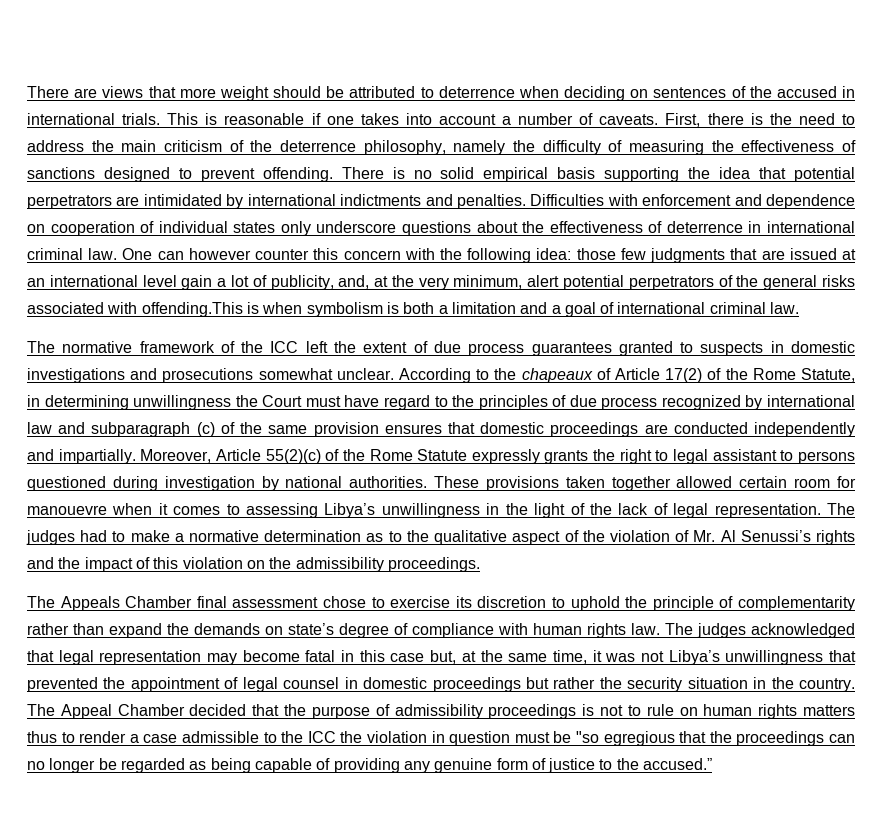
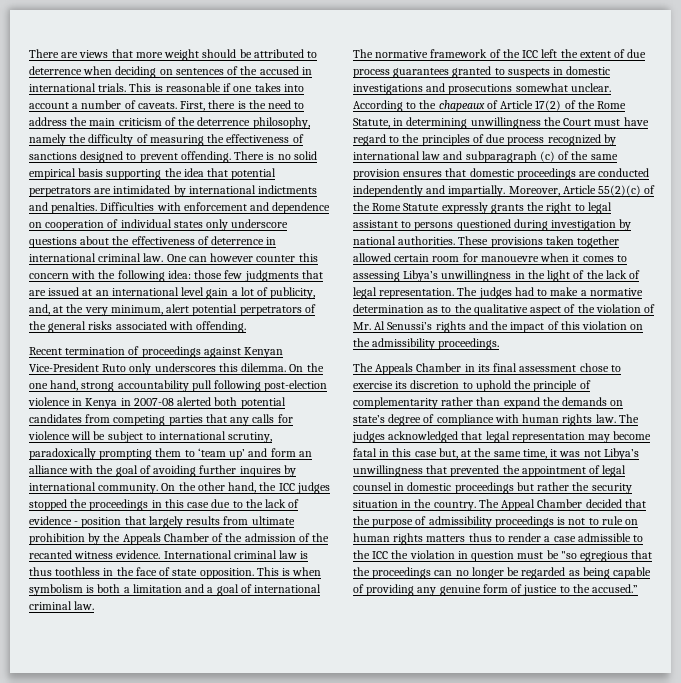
[141,302,243,317] offending.This -> [196,321,247,333] [29,346,284,358] [29,363,324,375] [29,380,328,392] [28,397,286,409] [29,414,293,426] [28,431,273,443] [29,448,312,460] [29,465,296,477] [29,482,330,494] [29,499,300,511] [29,516,295,528] [29,533,330,545] [29,550,309,559] [29,567,279,579] offending. // Recent termination of proceedings against Kenyan Vice-President Ruto only underscores this dilemma. On the one hand, strong accountability pull following post-election violence in Kenya in 2007-08 alerted both potential candidates from competing parties that any calls for violence will be subject to international scrutiny, paradoxically prompting them to ‘team up’ and form an alliance with the goal of avoiding further inquires by international community. On the other hand, the ICC judges stopped the proceedings in this case due to the lack of evidence - position that largely results from ultimate prohibition by the Appeals Chamber of the admission of the recanted witness evidence. International criminal law is thus toothless in the face of state opposition. This
(193, 602) none -> [464,364,490,372] in its

